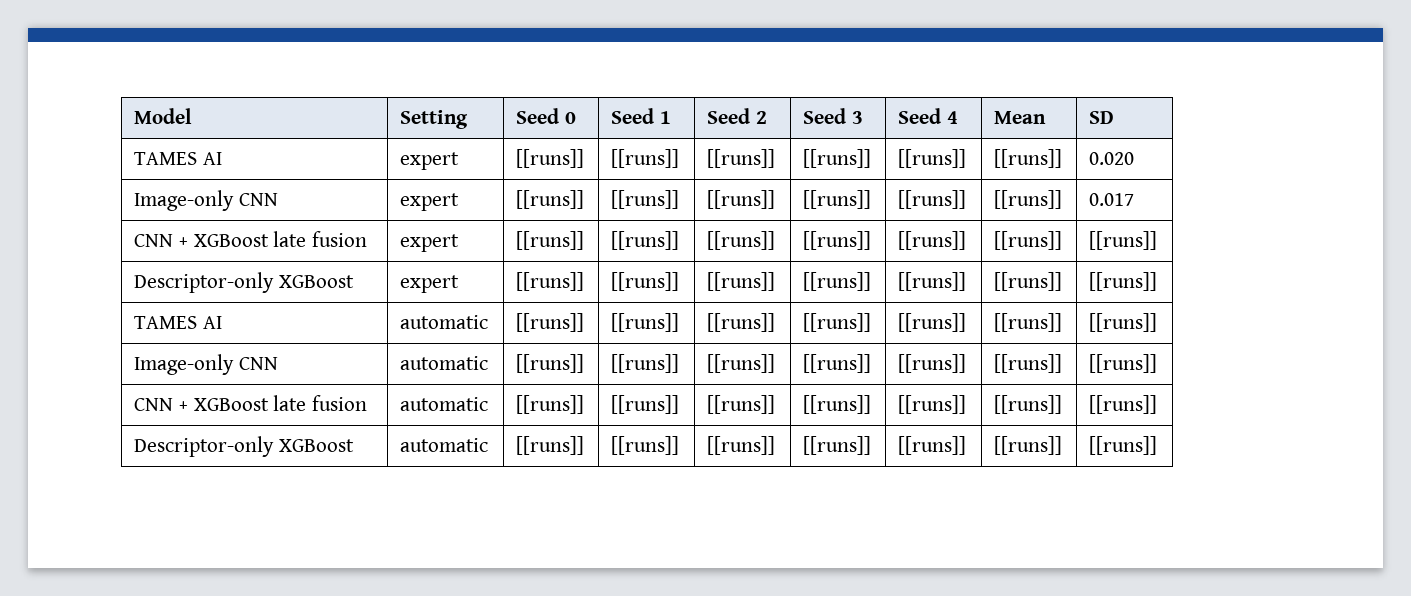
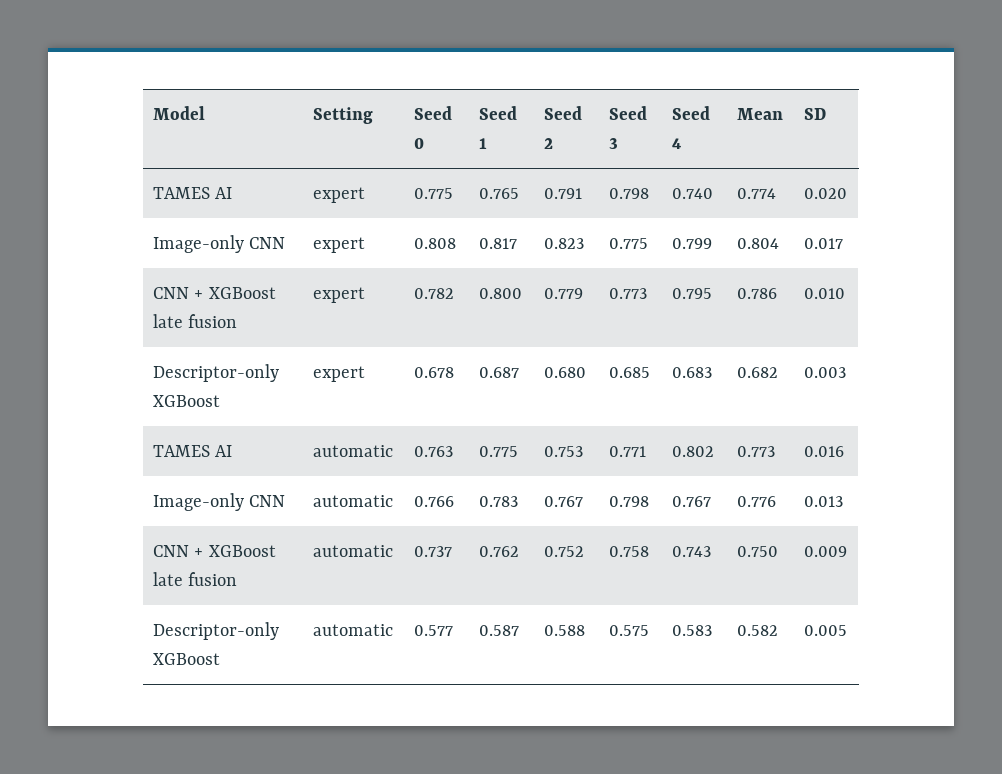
[516,149,585,168] [611,149,680,168] [707,149,776,168] [803,149,872,168] [898,149,967,168] [994,149,1063,168] [1089,152,1135,165] [134,190,278,211] [400,193,460,211] [516,190,585,209] [611,190,680,209] [707,190,776,209] [803,190,872,209] [898,190,967,209] [994,190,1063,209] [[runs]] | [[runs]] | [[runs]] | [[runs]] | [[runs]] | [[runs]] | 0.020 // Image-only CNN | expert | [[runs]] | [[runs]] | [[runs]] | [[runs]] | [[runs]] | [[runs]] -> [413,188,453,199] [478,188,519,199] [543,188,582,199] [608,188,649,199] [671,188,713,199] [736,188,776,199] [803,188,847,199] [152,235,286,253] [312,237,365,253] [413,238,456,249] [478,238,517,249] [543,238,584,249] [608,238,648,249] [671,238,712,249] [736,238,779,249] 0.775 | 0.765 | 0.791 | 0.798 | 0.740 | 0.774 | 0.020 // Image-only CNN | expert | 0.808 | 0.817 | 0.823 | 0.775 | 0.799 | 0.804
[516,231,585,250] [611,231,680,250] [707,231,776,250] [803,231,872,250] [898,231,967,250] [994,231,1063,250] [1089,231,1158,250] [134,272,354,293] [400,275,460,293] [516,272,585,291] [611,272,680,291] [707,272,776,291] [803,272,872,291] [898,272,967,291] [994,272,1063,291] [1089,272,1158,291] [134,316,222,329] [400,315,489,329] [516,313,585,332] [611,313,680,332] [707,313,776,332] [803,313,872,332] [898,313,967,332] [994,313,1063,332] [1089,313,1158,332] [134,354,278,375] [400,356,489,370] [516,354,585,373] [611,354,680,373] [707,354,776,373] [803,354,872,373] [898,354,967,373] [994,354,1063,373] [1089,354,1158,373] [[runs]] | [[runs]] | [[runs]] | [[runs]] | [[runs]] | [[runs]] | [[runs]] // Descriptor-only XGBoost | expert | [[runs]] | [[runs]] | [[runs]] | [[runs]] | [[runs]] | [[runs]] | [[runs]] // TAMES AI | automatic | [[runs]] | [[runs]] | [[runs]] | [[runs]] | [[runs]] | [[runs]] | [[runs]] // Image-only CNN | automatic | [[runs]] | [[runs]] | [[runs]] | [[runs]] | [[runs]] | [[runs]] | [[runs]] -> [413,288,454,299] [478,288,522,299] [543,288,583,299] [608,288,647,299] [671,288,712,299] [736,288,777,299] [803,288,845,299] [152,364,279,382] [152,395,220,407] [312,366,365,382] [413,367,454,378] [478,367,519,378] [543,367,586,378] [608,367,650,378] [671,367,712,378] [736,367,778,378] [803,367,846,378] [152,445,233,457] [312,445,393,457] [413,446,453,457] [478,446,518,457] [543,446,583,457] [608,446,646,457] [671,446,714,457] [736,446,775,457] [803,446,844,457] [152,493,286,511] [312,495,393,507] [413,496,454,507] [478,496,518,507] [543,496,583,507] [608,496,649,507] [671,496,711,507] [736,496,776,507] [803,496,843,507] 0.782 | 0.800 | 0.779 | 0.773 | 0.795 | 0.786 | 0.010 // Descriptor-only XGBoost | expert | 0.678 | 0.687 | 0.680 | 0.685 | 0.683 | 0.682 | 0.003 // TAMES AI | automatic | 0.763 | 0.775 | 0.753 | 0.771 | 0.802 | 0.773 | 0.016 // Image-only CNN | automatic | 0.766 | 0.783 | 0.767 | 0.798 | 0.767 | 0.776 | 0.013
[516,395,585,414] [611,395,680,414] [707,395,776,414] [803,395,872,414] [898,395,967,414] [994,395,1063,414] [1089,395,1158,414] [134,436,354,457] [400,438,489,452] [516,436,585,455] [611,436,680,455] [707,436,776,455] [803,436,872,455] [898,436,967,455] [994,436,1063,455] [1089,436,1158,455] [[runs]] | [[runs]] | [[runs]] | [[runs]] | [[runs]] | [[runs]] | [[runs]] // Descriptor-only XGBoost | automatic | [[runs]] | [[runs]] | [[runs]] | [[runs]] | [[runs]] | [[runs]] | [[runs]] -> [413,546,452,557] [478,546,519,557] [543,546,584,557] [608,546,649,557] [671,546,711,557] [736,546,778,557] [803,546,847,557] [152,622,279,640] [152,653,220,665] [312,624,393,636] [413,625,453,636] [478,625,519,636] [543,625,585,636] [608,625,649,636] [671,625,712,636] [736,625,778,636] [803,625,847,636] 0.737 | 0.762 | 0.752 | 0.758 | 0.743 | 0.750 | 0.009 // Descriptor-only XGBoost | automatic | 0.577 | 0.587 | 0.588 | 0.575 | 0.583 | 0.582 | 0.005

